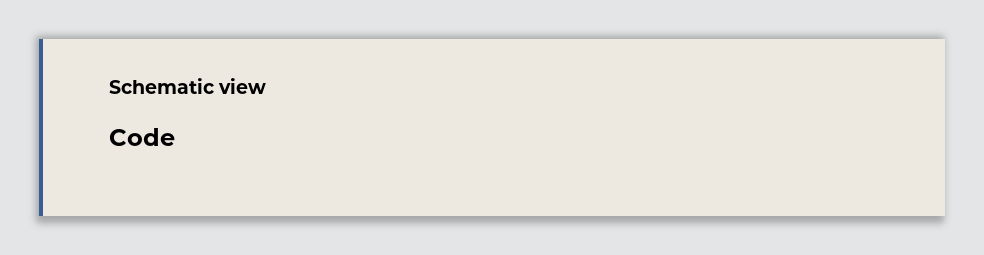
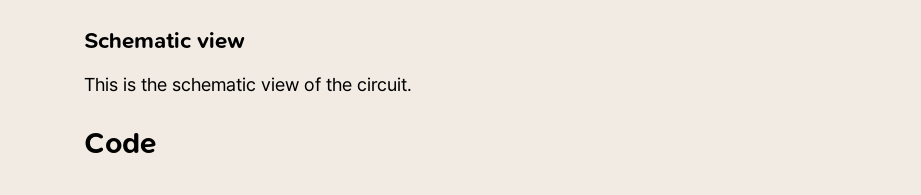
(267, 86) none -> [84,77,412,92] // This is the schematic view of the circuit.

